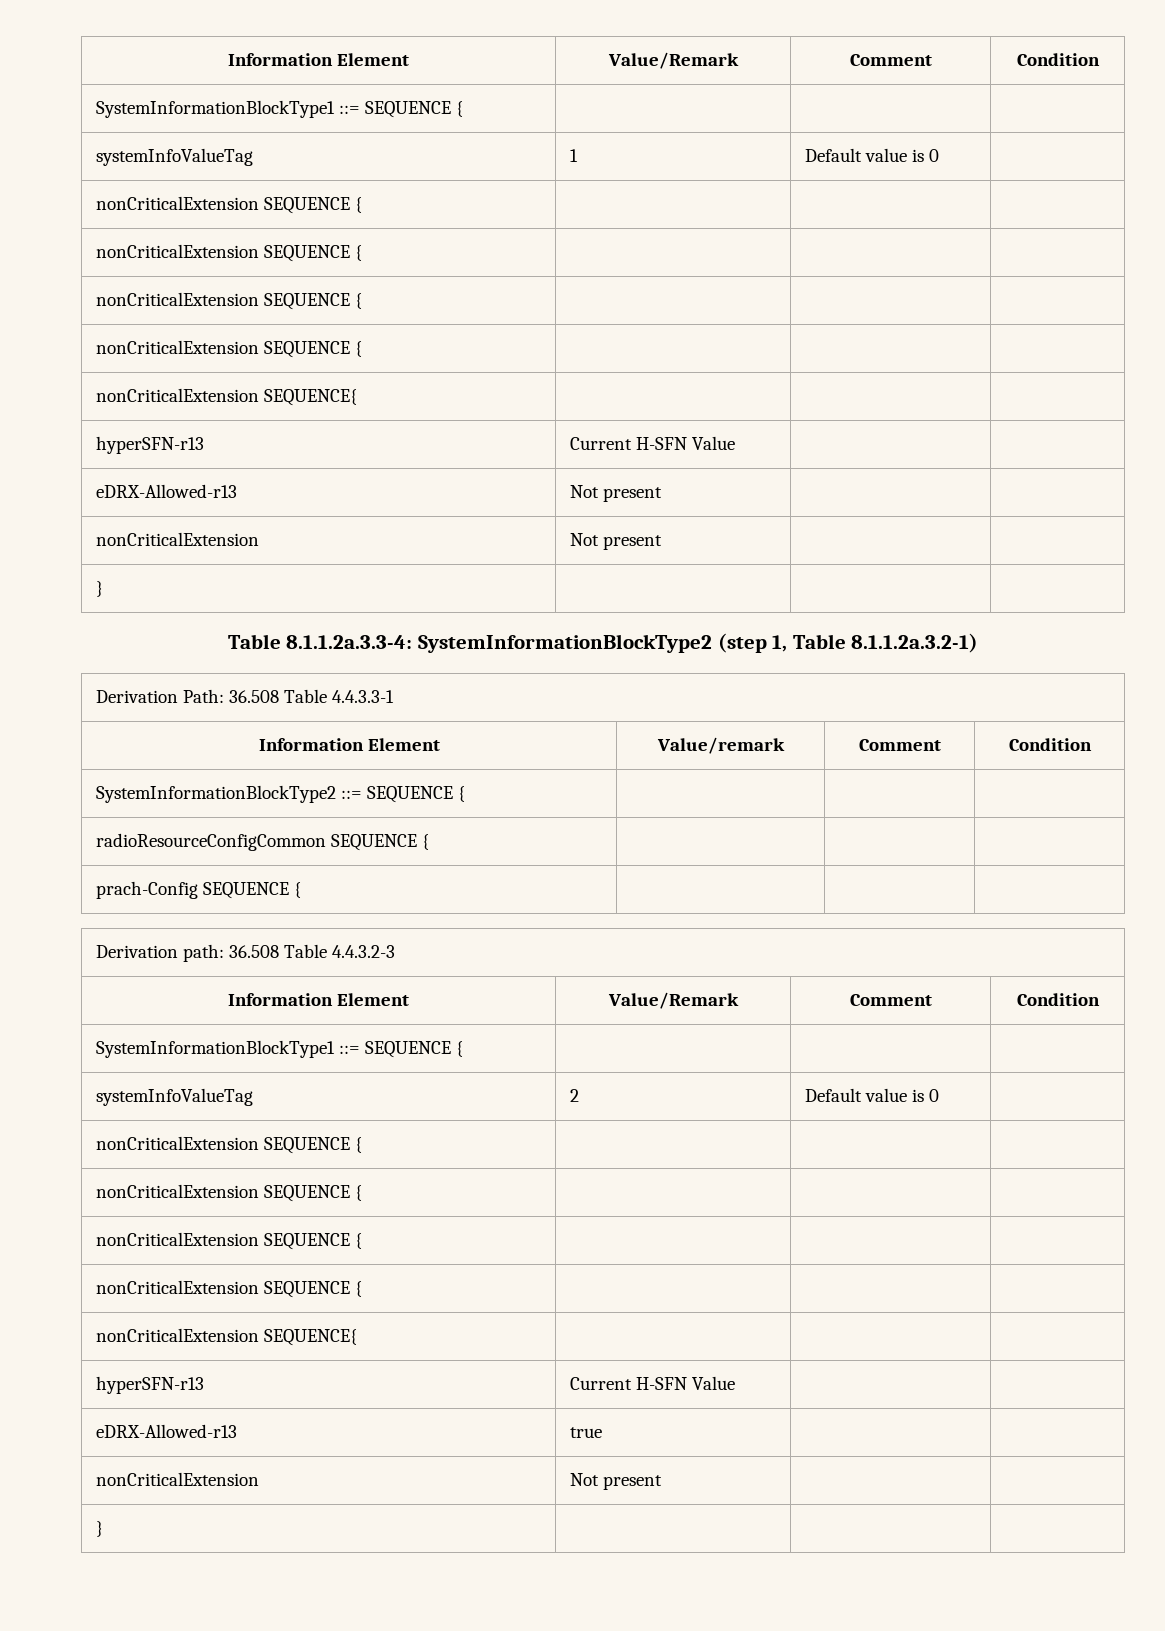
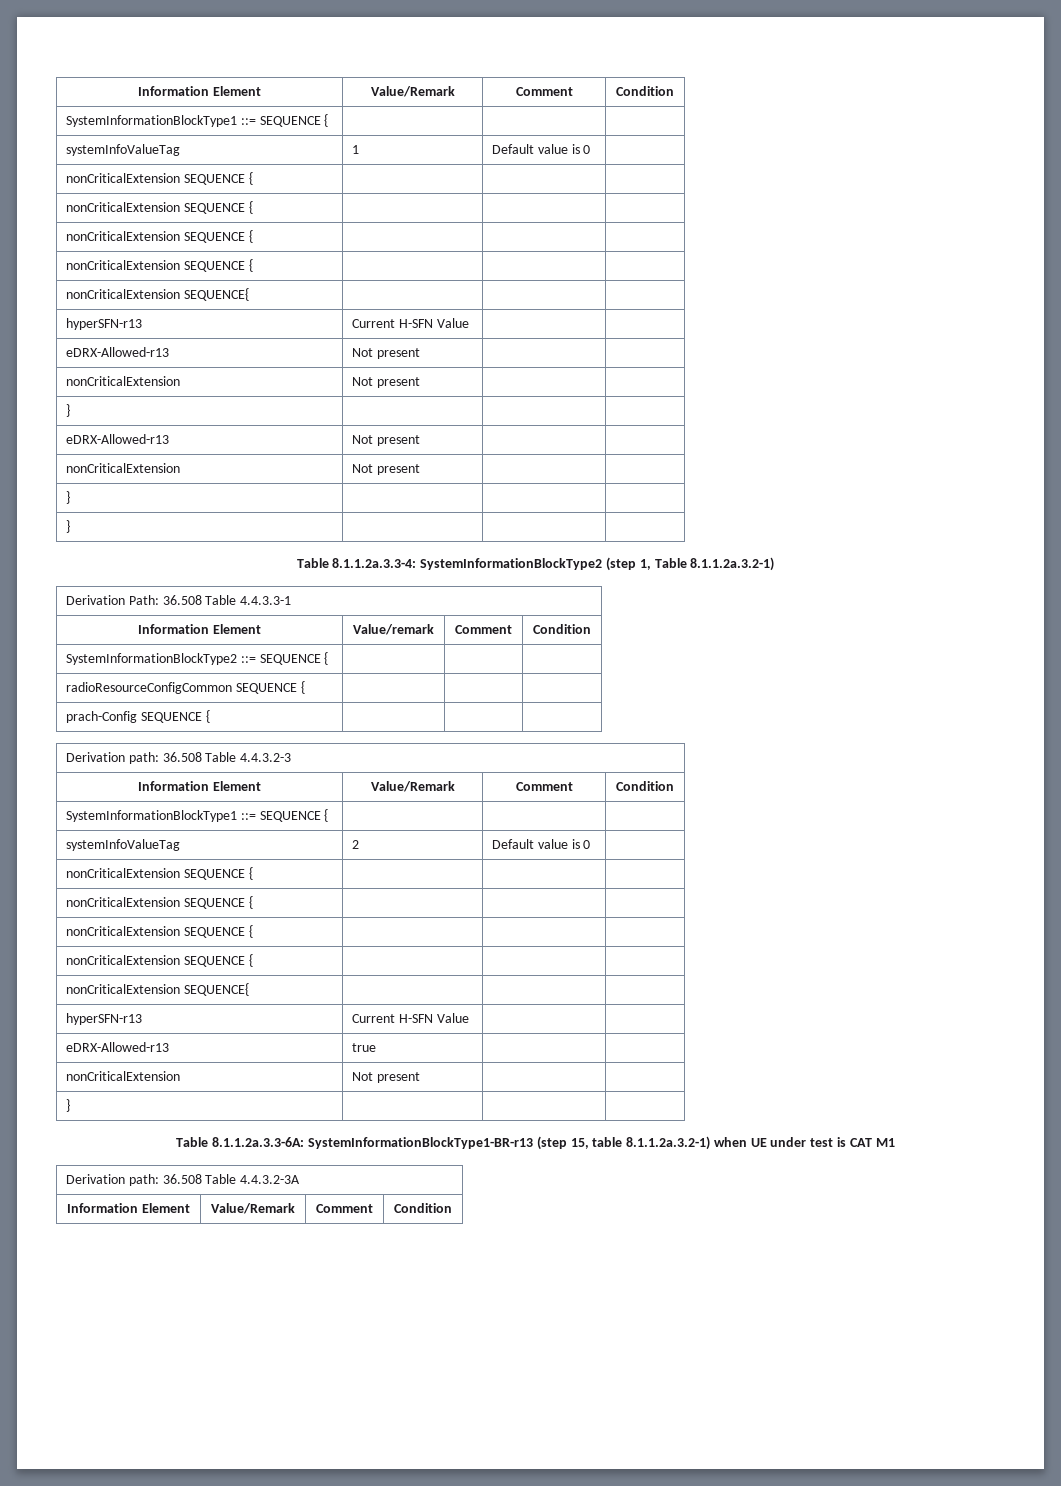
(104, 589) none -> [65,434,169,444] [351,435,420,446] [65,463,180,473] [351,464,420,475] [65,491,70,504] [65,520,70,533] // eDRX-Allowed-r13 | Not present | | // nonCriticalExtension | Not present | | // } | | | // } | | |
(104, 1529) none -> [176,1136,895,1150] [65,1174,301,1186] [67,1203,190,1213] [211,1203,295,1214] [316,1204,373,1213] [394,1203,452,1213] // Table 8.1.1.2a.3.3-6A: SystemInformationBlockType1-BR-r13 (step 15, table 8.1.1.2a.3.2-1) when UE under test is CAT M1 // Derivation path: 36.508 Table 4.4.3.2-3A // Information Element | Value/Remark | Comment | Condition

